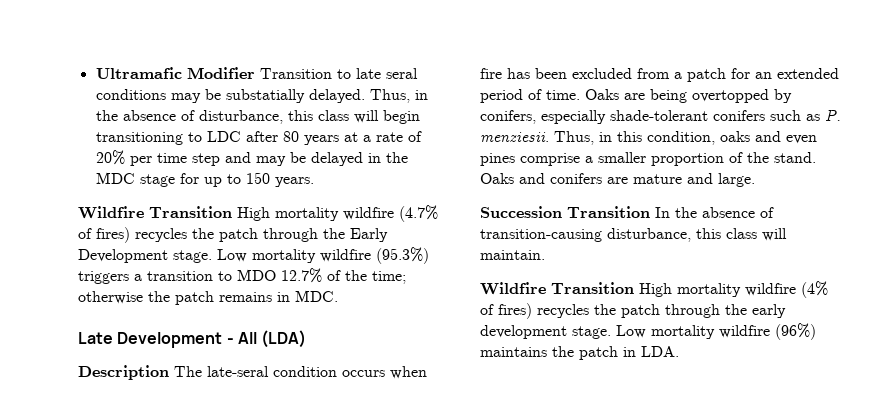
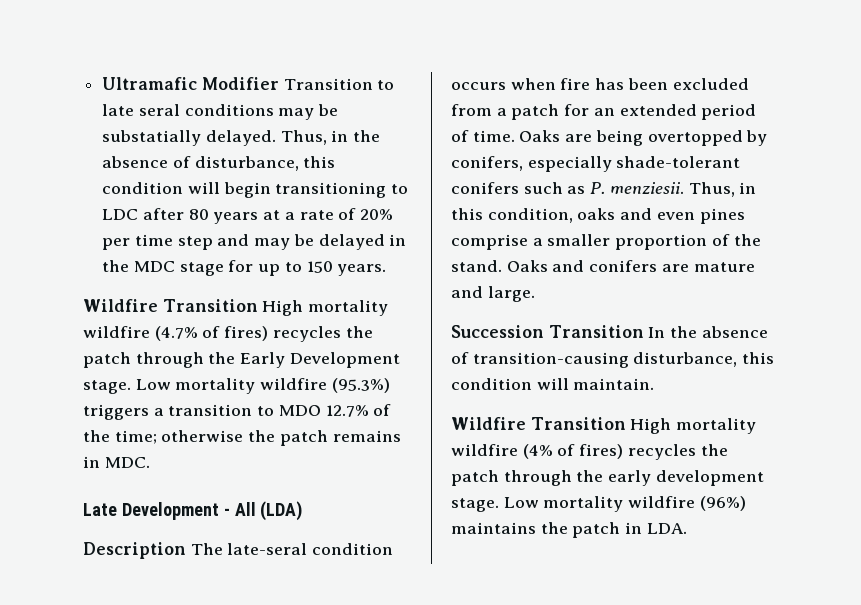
[317,110,349,121] class -> [102,182,184,194] condition
[726,228,757,239] class -> [451,378,532,390] condition

